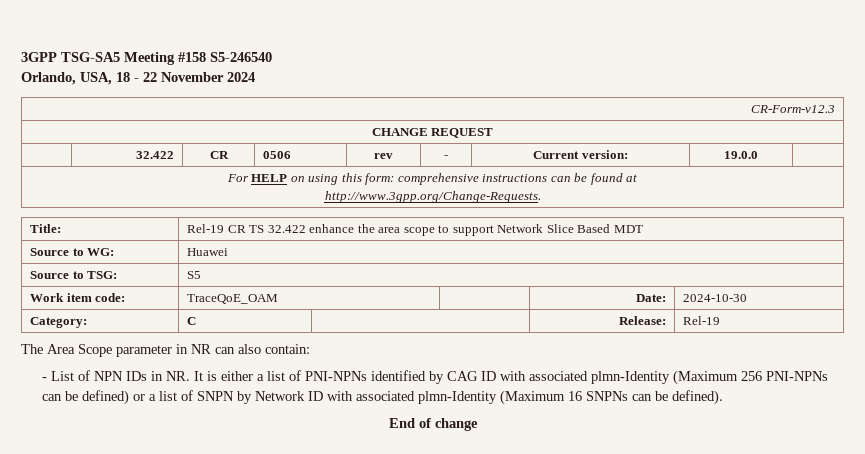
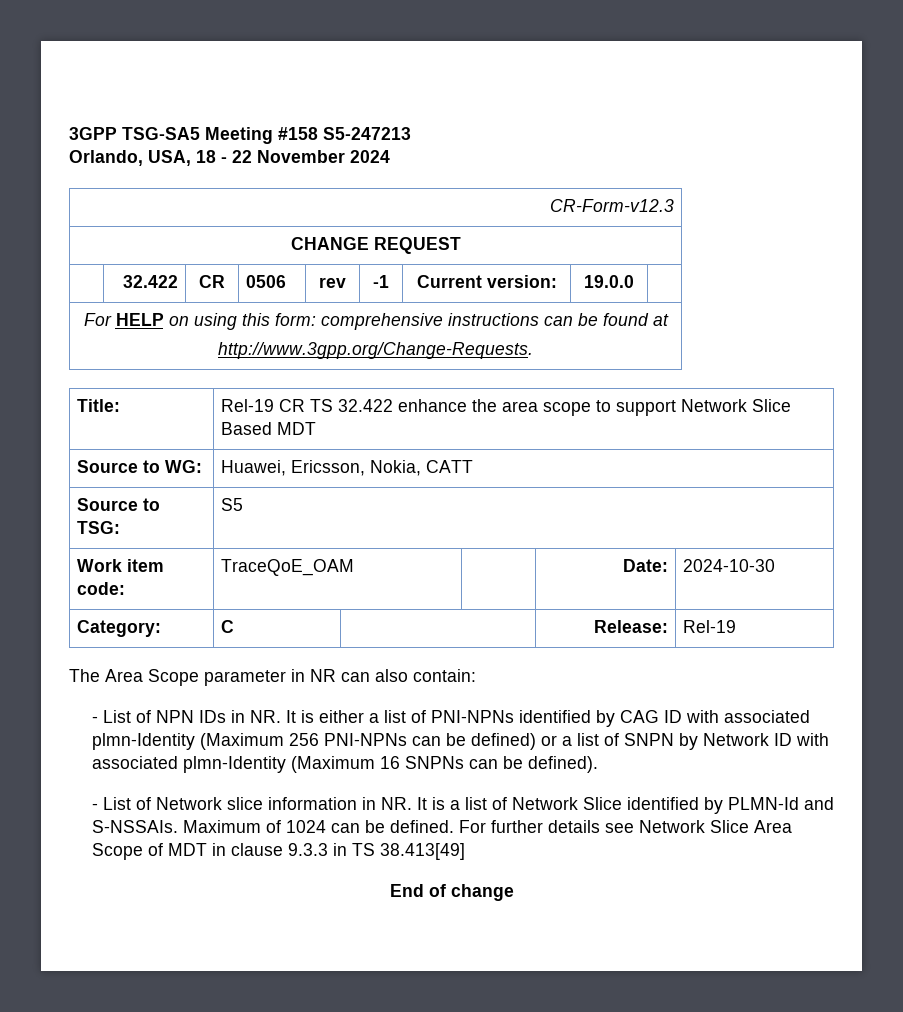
[210,52,272,62] S5-246540 -> [323,127,411,140] S5-247213
[444,155,448,159] - -> [373,275,389,288] -1
[187,248,229,256] Huawei -> [220,460,473,476] Huawei, Ericsson, Nokia, CATT
(724, 397) none -> [91,797,834,814] [91,820,792,833] [91,843,465,860] // - List of Network slice information in NR. It is a list of Network Slice identified by PLMN-Id and S-NSSAIs. Maximum of 1024 can be defined. For further details see Network Slice Area Scope of MDT in clause 9.3.3 in TS 38.413[49]

